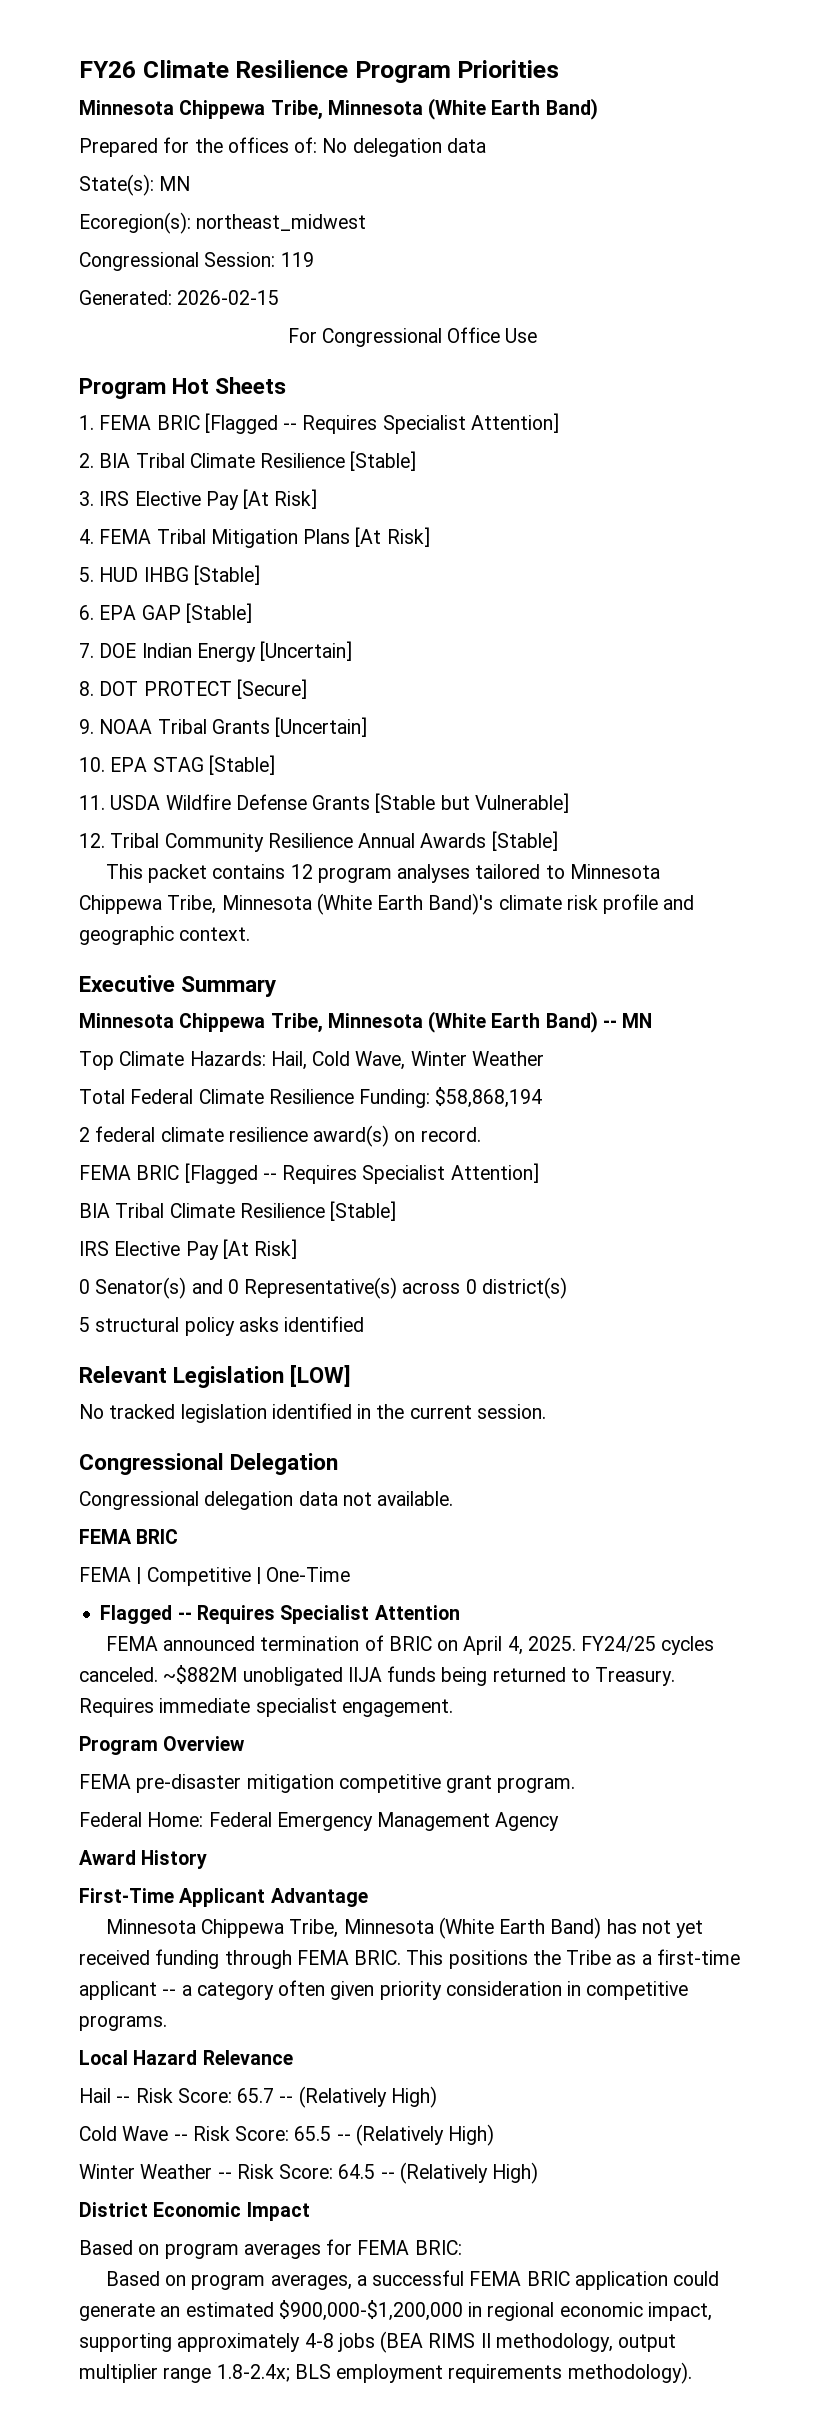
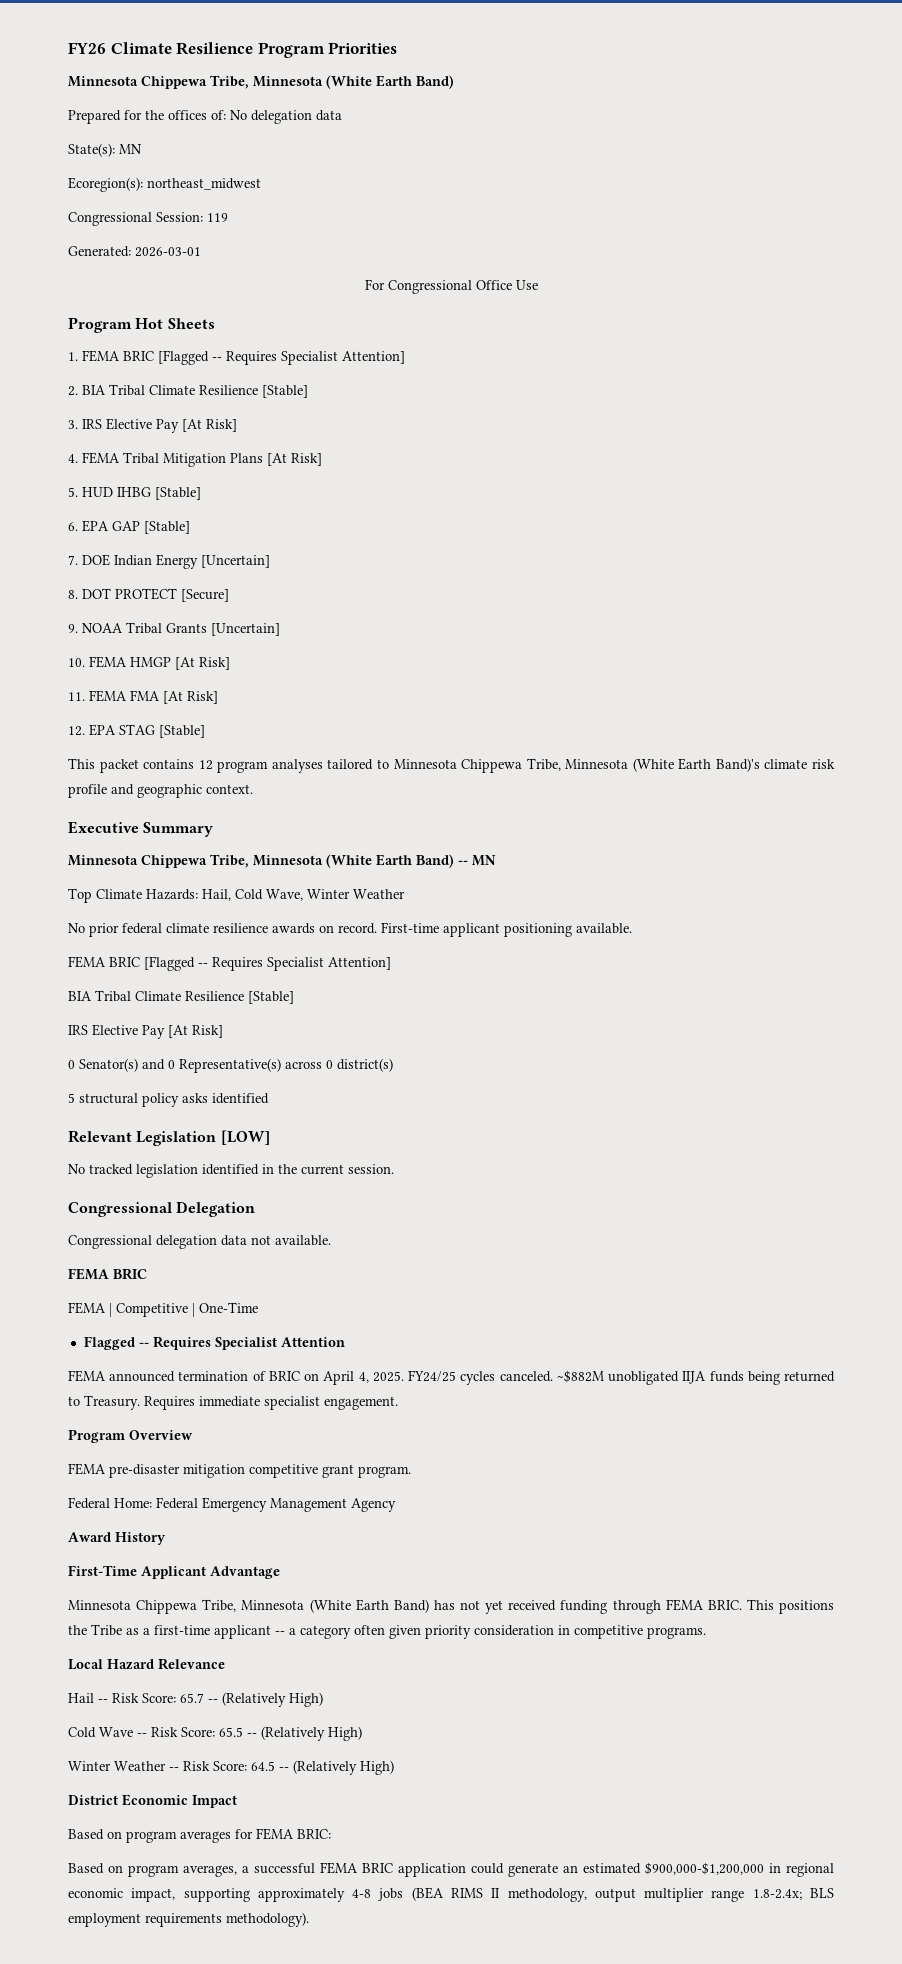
[177,290,280,305] 2026-02-15 -> [135,247,201,257] 2026-03-01
[110,755,275,775] [79,793,569,813] [79,833,487,852] EPA STAG [Stable] // 11. USDA Wildfire Defense Grants [Stable but Vulnerable] // 12. Tribal Community Resilience Annual Awards -> [89,656,230,670] [68,690,218,704] [68,724,155,736] FEMA HMGP [At Risk] // 11. FEMA FMA [At Risk] // 12. EPA STAG
[79,1087,543,1108] [79,1127,90,1142] Total Federal Climate Resilience Funding: $58,868,194 // 2 -> [68,923,119,937] No prior
[313,1125,390,1147] award(s) -> [272,923,315,934] awards
(481, 1134) none -> [381,922,632,937] First-time applicant positioning available.

